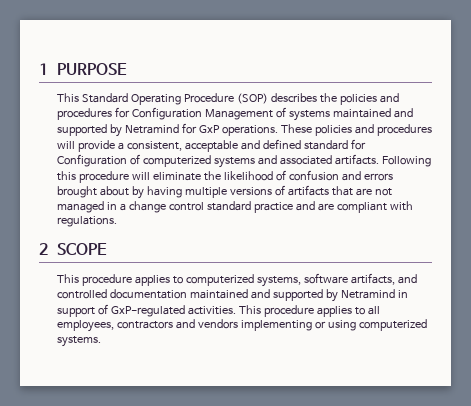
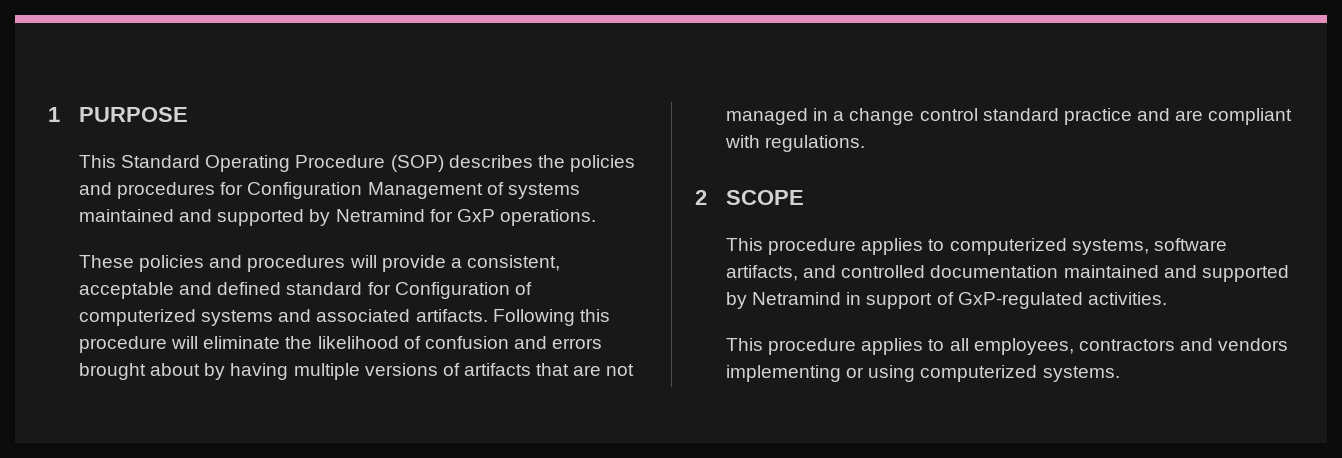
(278, 130) none -> (596, 217) //
(236, 310) none -> (1167, 298) //

